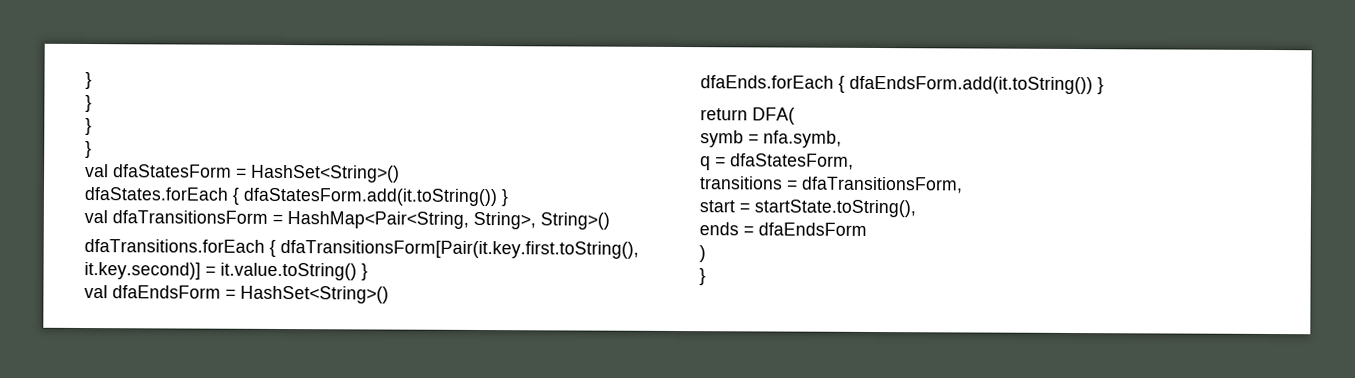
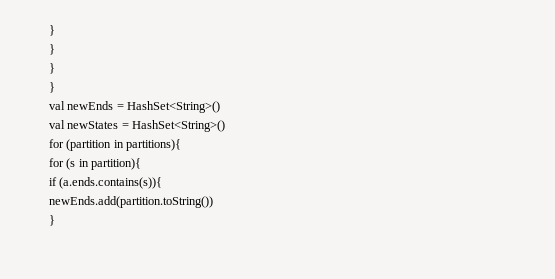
[113,164,400,183] [84,187,508,207] [84,210,610,230] [84,239,639,259] [84,262,368,281] [84,284,389,304] [700,75,1104,95] [700,107,795,125] [700,130,842,148] [700,153,854,171] [699,176,963,194] [699,199,916,218] [699,222,867,236] [699,245,706,263] dfaStatesForm = HashSet<String>() // dfaStates.forEach { dfaStatesForm.add(it.toString()) } // val dfaTransitionsForm = HashMap<Pair<String, String>, String>() // dfaTransitions.forEach { dfaTransitionsForm[Pair(it.key.first.toString(), it.key.second)] = it.value.toString() } // val dfaEndsForm = HashSet<String>() // dfaEnds.forEach { dfaEndsForm.add(it.toString()) } // return DFA( // symb = nfa.symb, // q = dfaStatesForm, // transitions = dfaTransitionsForm, // start = startState.toString(), // ends = dfaEndsForm // ) -> [67,101,221,113] [49,120,226,132] [49,139,182,151] [49,158,142,170] [49,177,163,189] [49,196,213,208] newEnds = HashSet<String>() // val newStates = HashSet<String>() // for (partition in partitions){ // for (s in partition){ // if (a.ends.contains(s)){ // newEnds.add(partition.toString())

